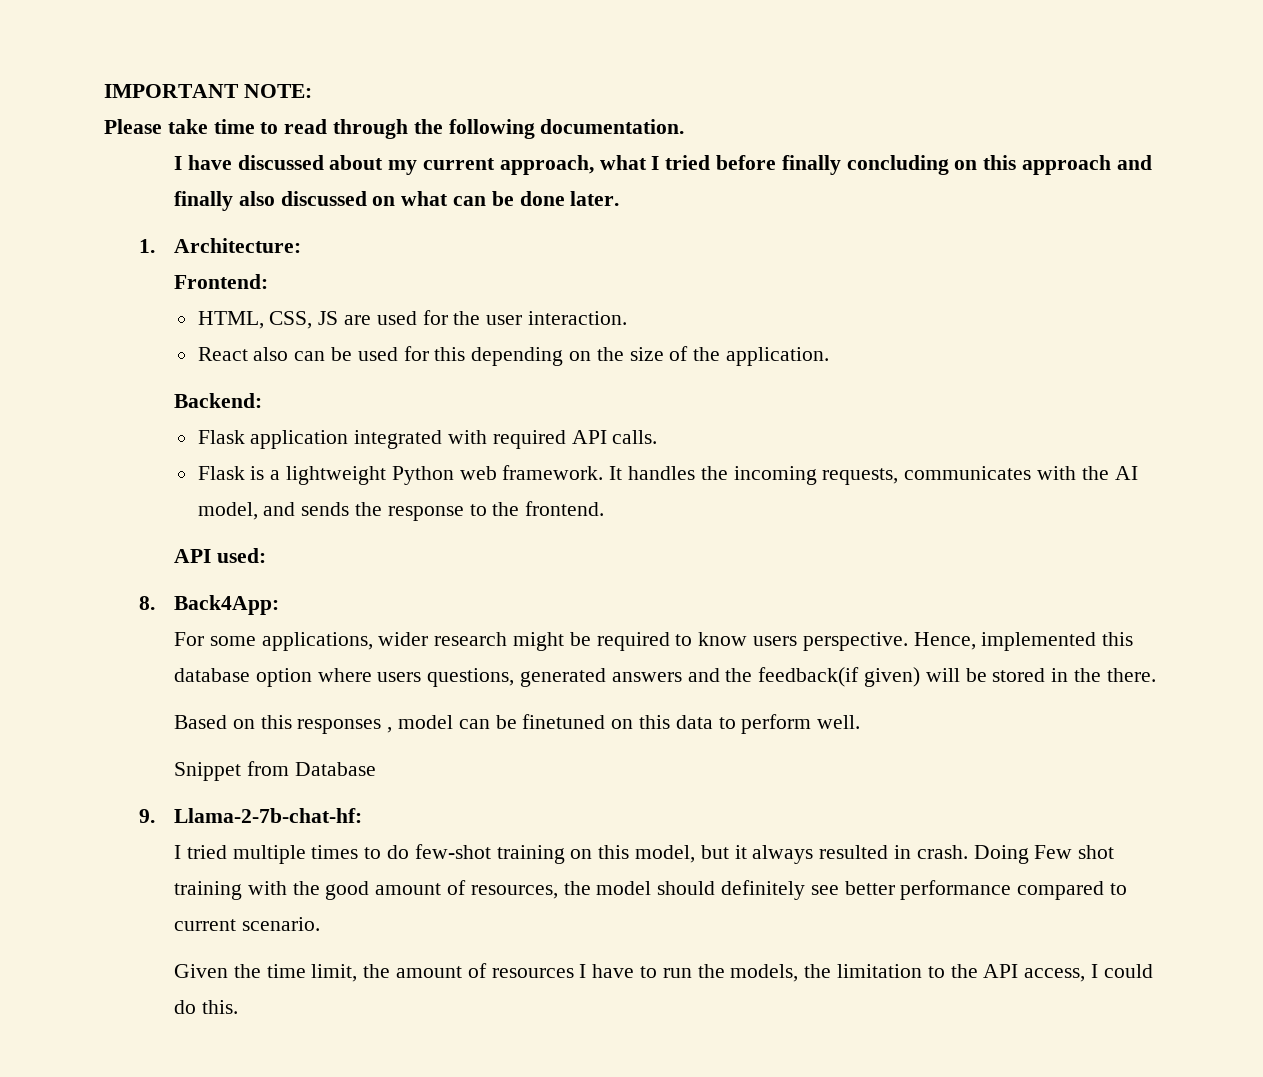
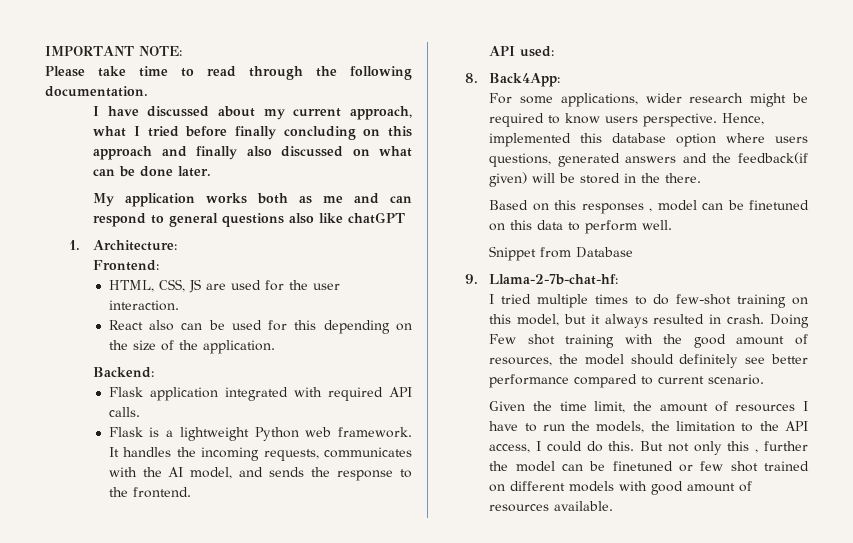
(620, 198) none -> [93,193,412,207] [93,212,406,227] // My application works both as me and can respond to general questions also like chatGPT
(238, 1007) none -> [640,441,808,455] [489,461,809,472] [489,481,753,495] [489,501,614,512] But not only this , further the model can be finetuned or few shot trained on different models with good amount of resources available.

